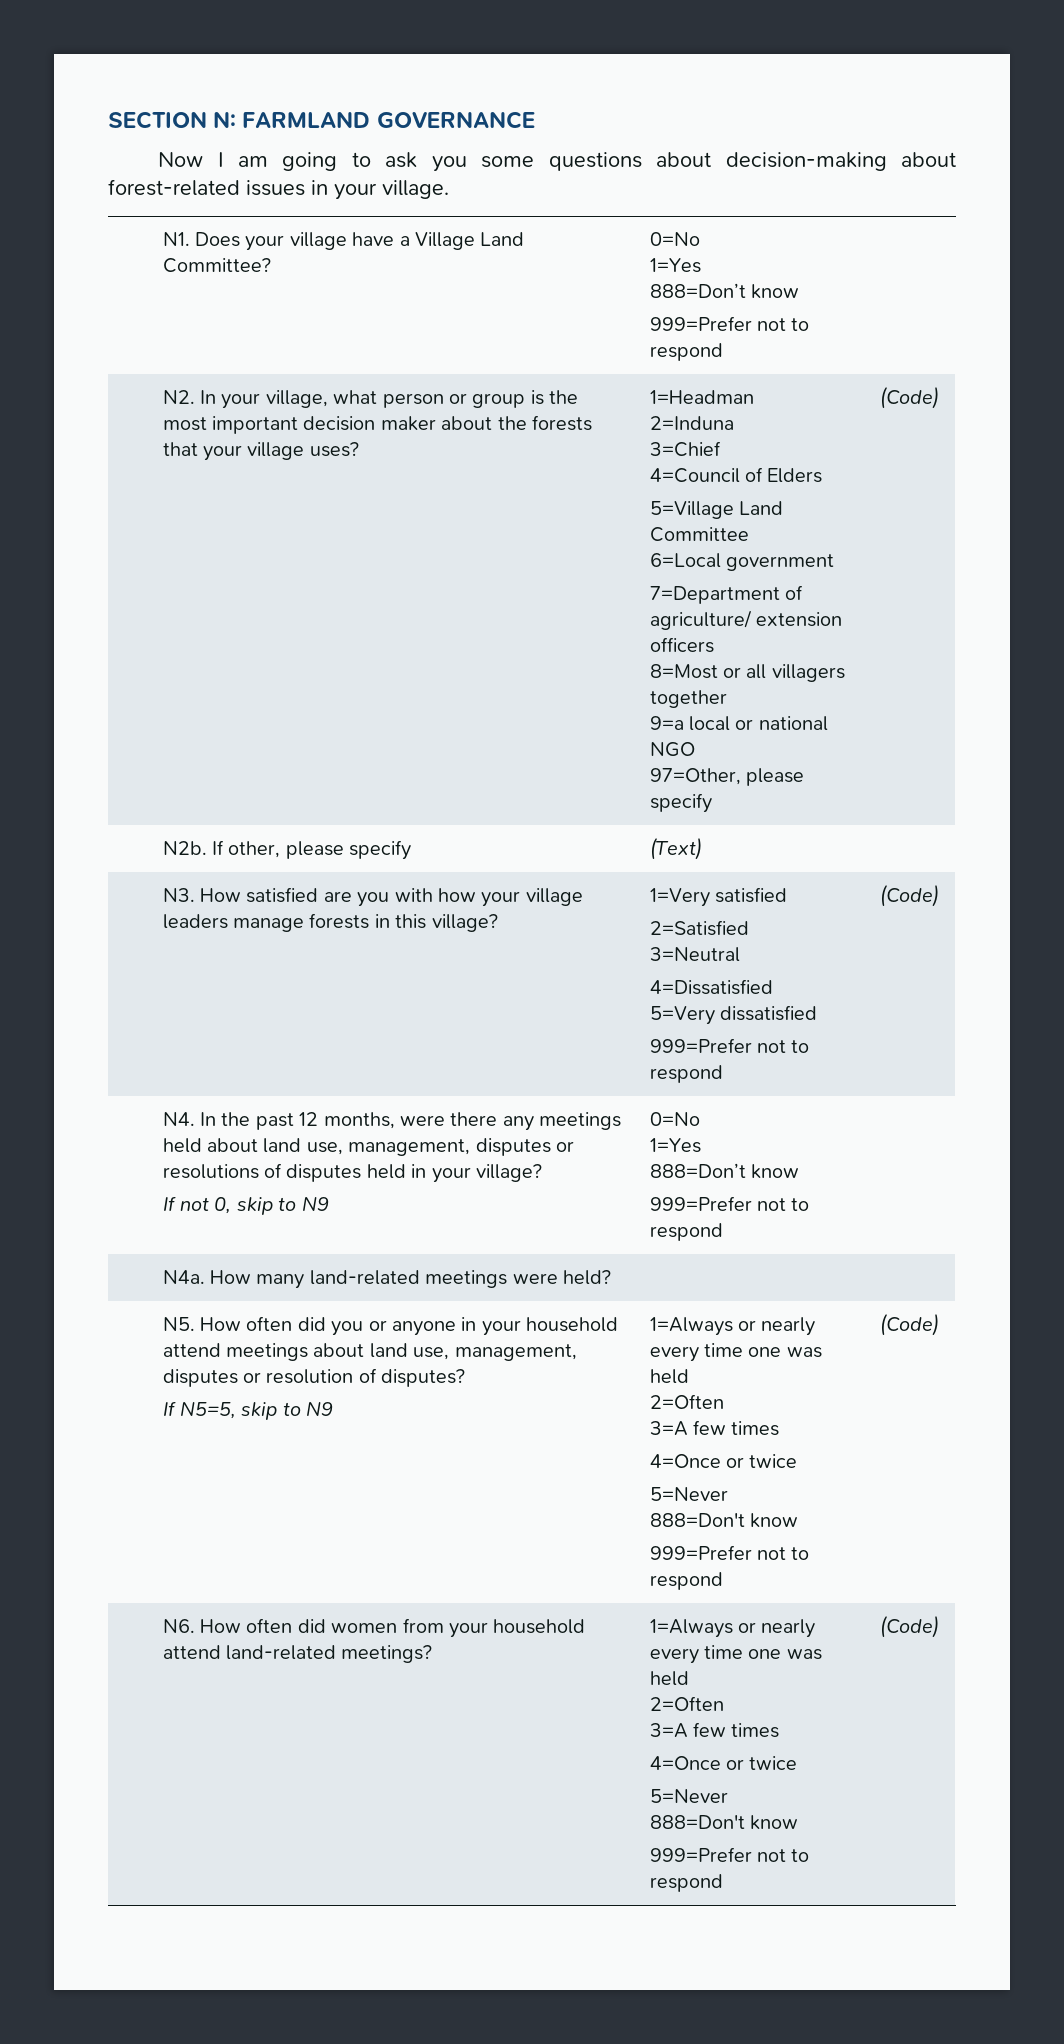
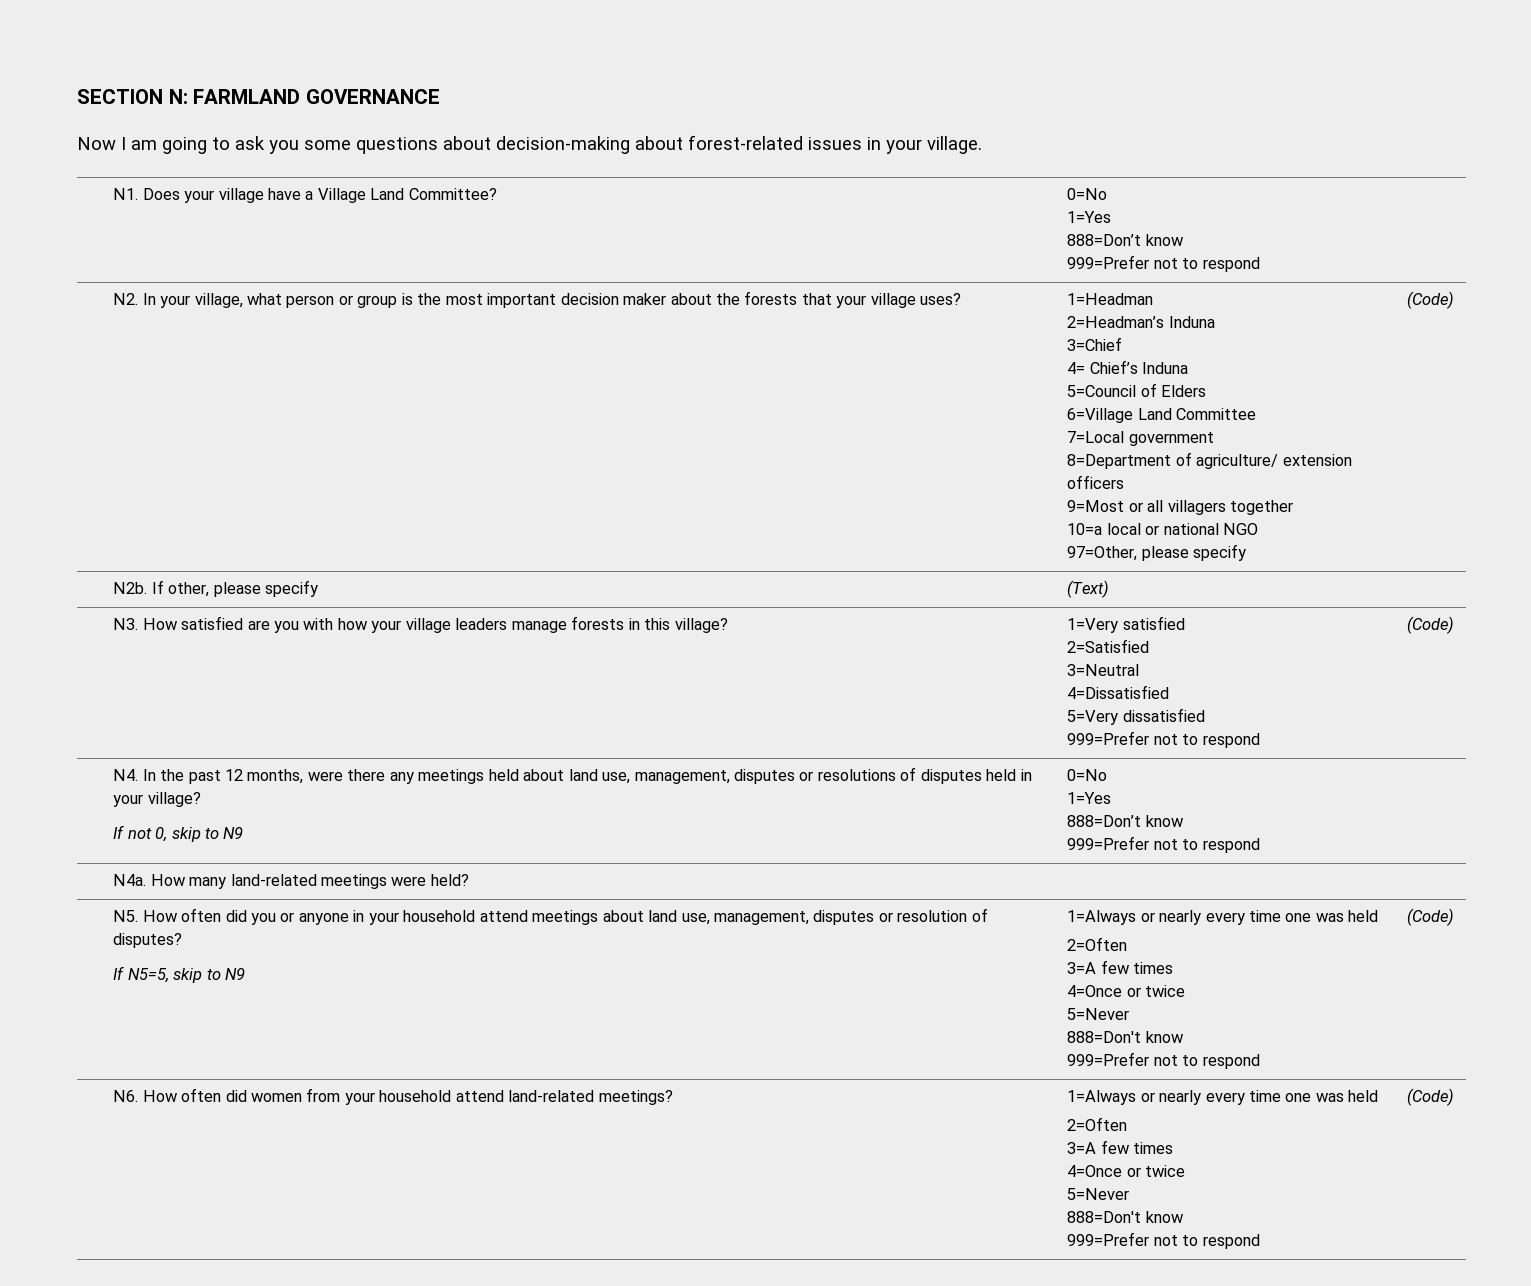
[649,416,734,430] 2=Induna -> [1067,316,1215,328] 2=Headman’s Induna
[649,468,740,483] 4=Council -> [1067,360,1189,374] [1067,385,1137,397] 4= Chief’s Induna // 5=Council
[649,501,734,519] 5=Village -> [1067,408,1134,423] 6=Village
[649,553,721,568] 6=Local -> [1067,431,1125,443] 7=Local
[649,586,780,604] 7=Department -> [1067,454,1172,469] 8=Department
[649,664,718,679] 8=Most -> [1067,500,1125,512] 9=Most
[649,716,684,730] 9=a -> [1067,523,1103,535] 10=a

